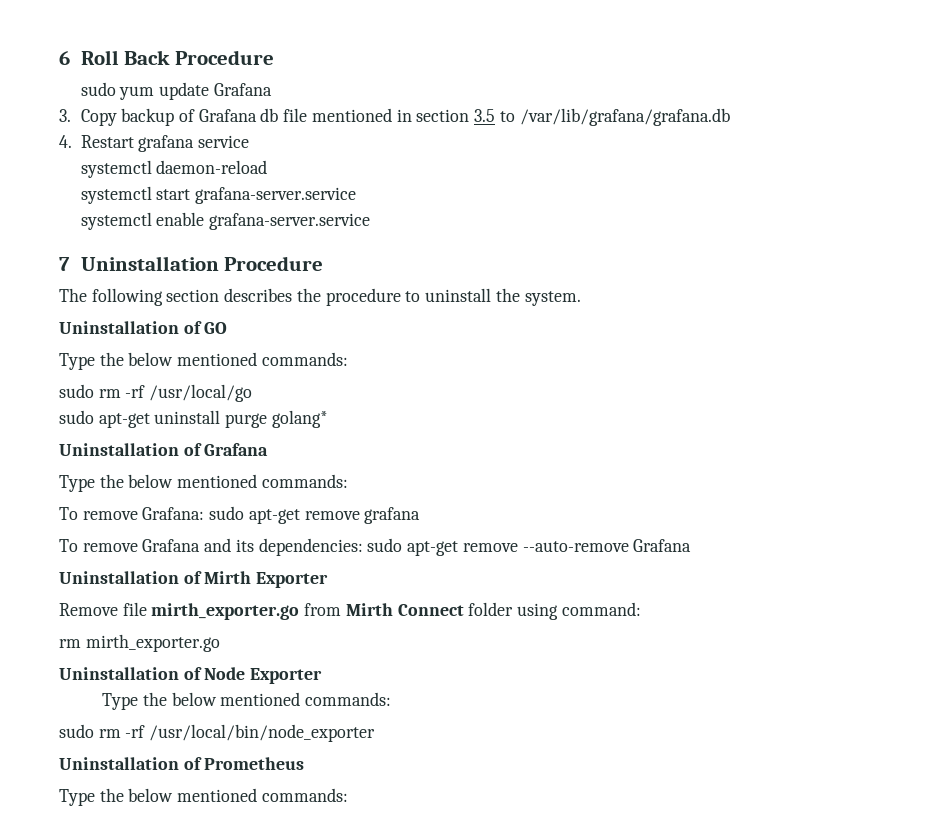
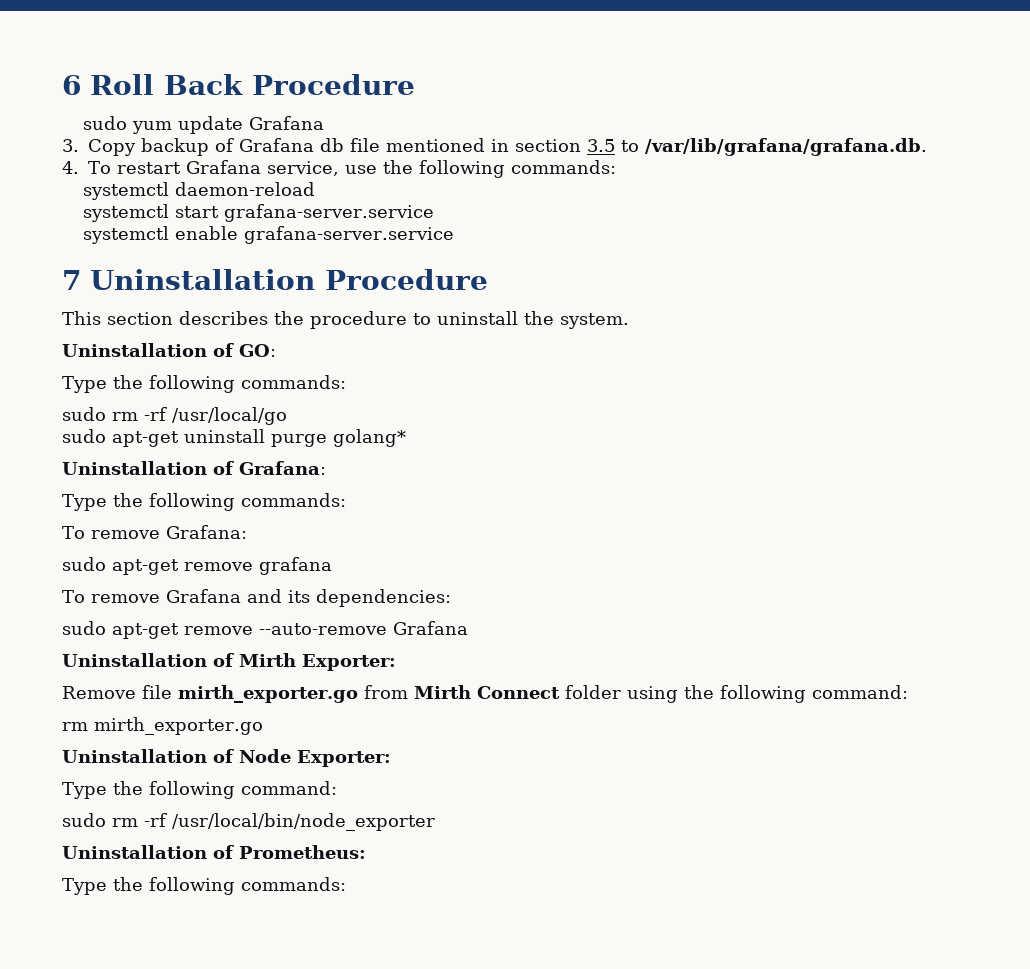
[519,108,730,126] /var/lib/grafana/grafana.db -> [645,138,927,156] /var/lib/grafana/grafana.db.
[80,135,250,152] Restart grafana service -> [88,160,616,178] To restart Grafana service, use the following commands:
[59,288,163,306] The following -> [62,311,101,325] This
[204,322,228,334] [59,352,258,370] GO // Type the below mentioned -> [239,344,276,357] [62,375,235,393] GO: // Type the following
[204,443,269,456] [59,474,258,492] Grafana // Type the below mentioned -> [239,461,326,475] [62,493,235,511] Grafana: // Type the following
(205, 513) none -> (247, 532) //
(363, 547) none -> (451, 598) //
[256,572,329,588] Exporter -> [302,654,396,671] Exporter:
(559, 611) none -> [683,685,806,703] the following
[250,668,323,684] [102,692,391,710] Exporter // Type the below mentioned commands: -> [297,750,391,767] [62,781,337,799] Exporter: // Type the following command:
[204,757,305,770] [59,788,258,806] Prometheus // Type the below mentioned -> [239,845,366,859] [62,877,235,895] Prometheus: // Type the following

